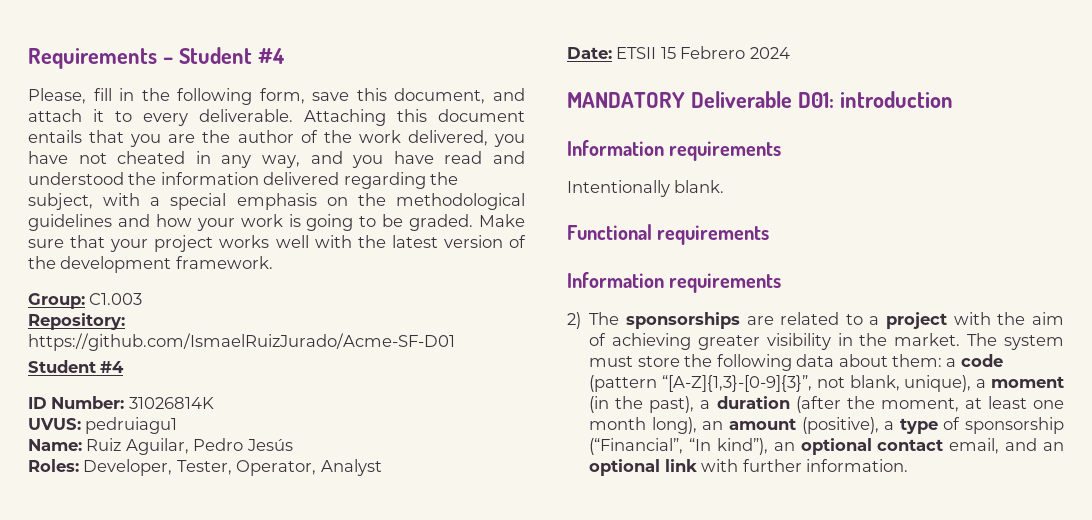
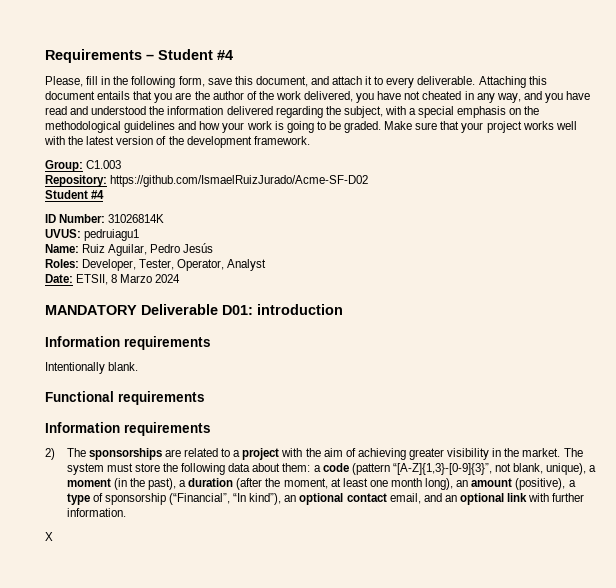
[28,333,455,351] https://github.com/IsmaelRuizJurado/Acme-SF-D01 -> [110,175,369,187] https://github.com/IsmaelRuizJurado/Acme-SF-D02
[616,46,746,59] ETSII 15 Febrero -> [76,274,153,285] ETSII, 8 Marzo
(909, 465) none -> [45,532,53,541] // X

